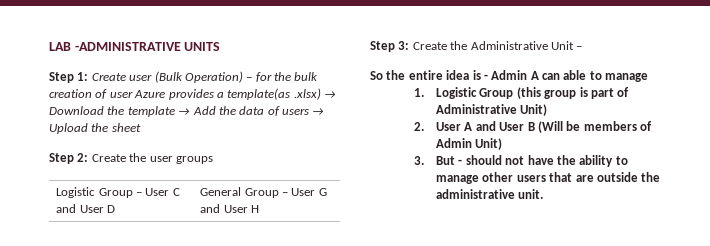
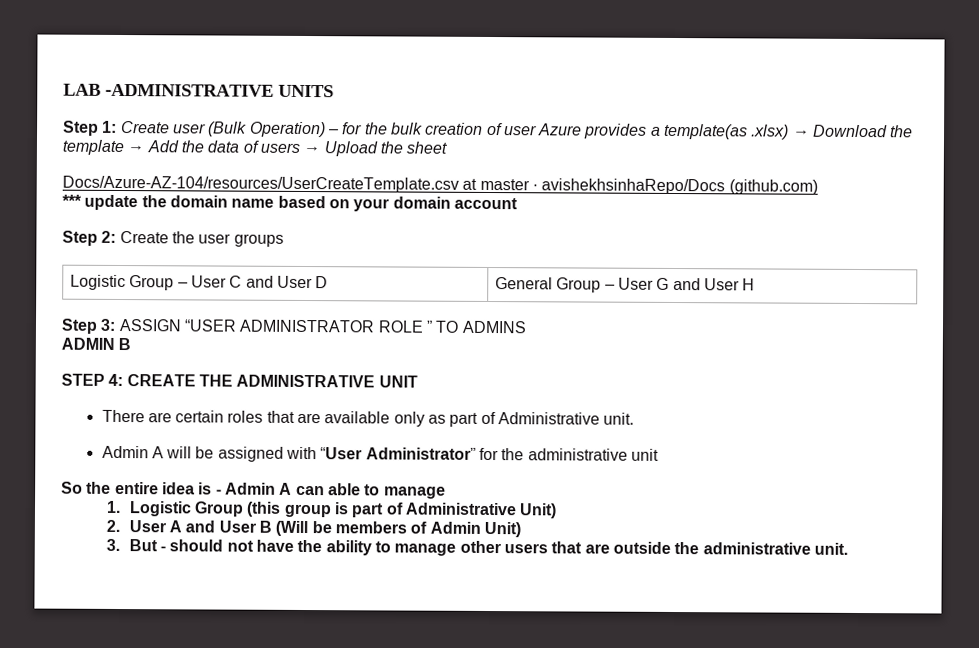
(141, 127) none -> [62,175,818,195] [62,194,518,212] // Docs/Azure-AZ-104/resources/UserCreateTemplate.csv at master · avishekhsinhaRepo/Docs (github.com) // *** update the domain name based on your domain account
[412,41,583,50] Create the Administrative Unit – -> [118,318,527,334] [61,337,132,351] [61,373,418,388] [101,409,635,427] [101,445,660,462] ASSIGN “USER ADMINISTRATOR ROLE ” TO ADMINS // ADMIN B // STEP 4: CREATE THE ADMINISTRATIVE UNIT // There are certain roles that are available only as part of Administrative unit. // Admin A will be assigned with “User Administrator” for the administrative unit

